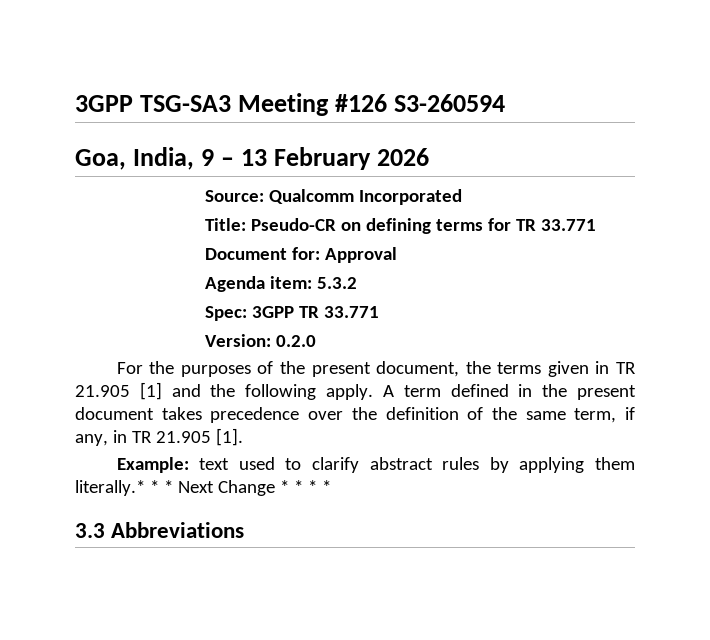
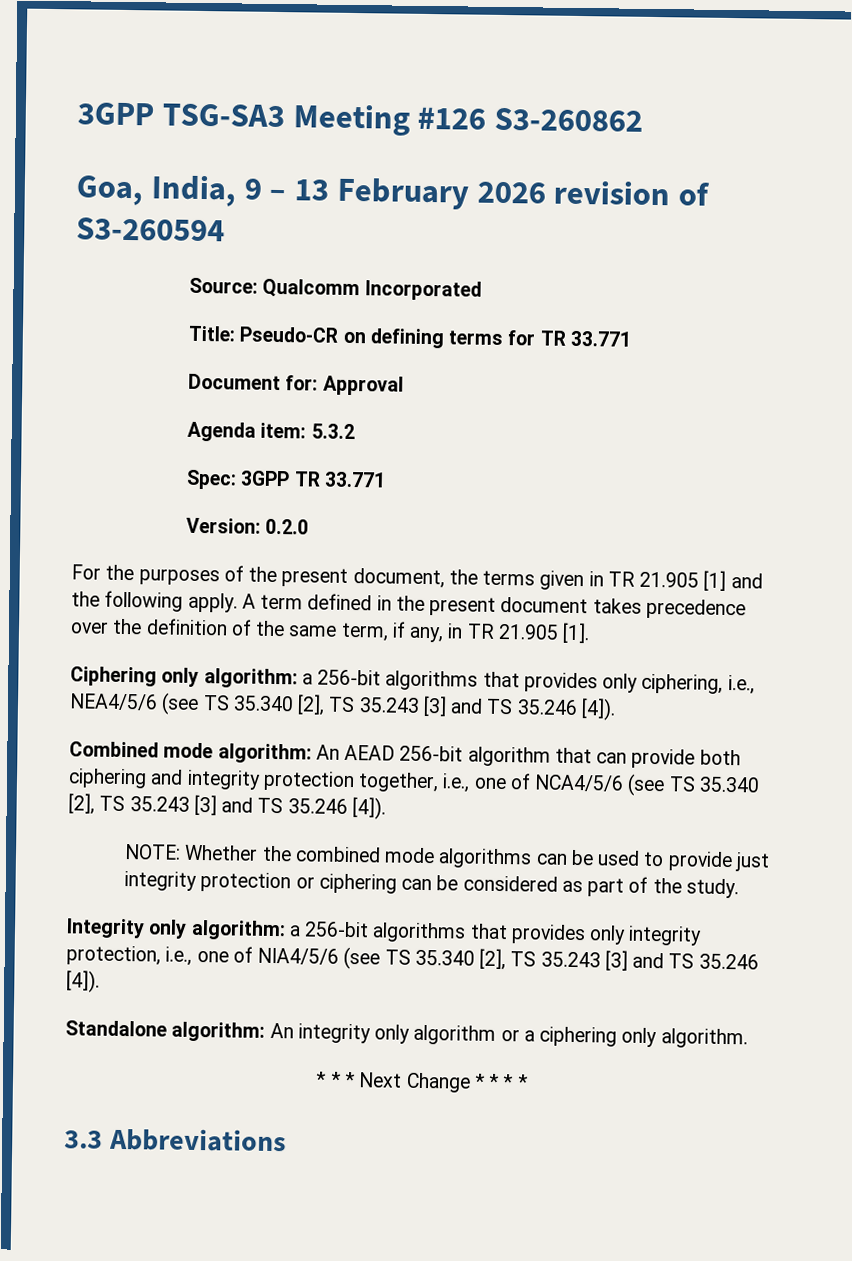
[394,94,506,112] S3-260594 -> [494,107,644,132] S3-260862
(430, 157) none -> [553,180,711,206] [76,217,225,242] revision of S3-260594
[116,457,635,473] [75,480,145,496] Example: text used to clarify abstract rules by applying them literally.* -> [70,666,755,695] [69,692,616,721] [69,741,741,769] [68,768,760,797] [68,793,386,820] [124,844,770,872] [124,871,739,899] [66,918,703,946] [66,945,759,971] [66,970,100,993] [65,1020,748,1049] [315,1071,327,1087] Ciphering only algorithm: a 256-bit algorithms that provides only ciphering, i.e., NEA4/5/6 (see TS 35.340 [2], TS 35.243 [3] and TS 35.246 [4]). // Combined mode algorithm: An AEAD 256-bit algorithm that can provide both ciphering and integrity protection together, i.e., one of NCA4/5/6 (see TS 35.340 [2], TS 35.243 [3] and TS 35.246 [4]). // NOTE: Whether the combined mode algorithms can be used to provide just integrity protection or ciphering can be considered as part of the study. // Integrity only algorithm: a 256-bit algorithms that provides only integrity protection, i.e., one of NIA4/5/6 (see TS 35.340 [2], TS 35.243 [3] and TS 35.246 [4]). // Standalone algorithm: An integrity only algorithm or a ciphering only algorithm. // *

